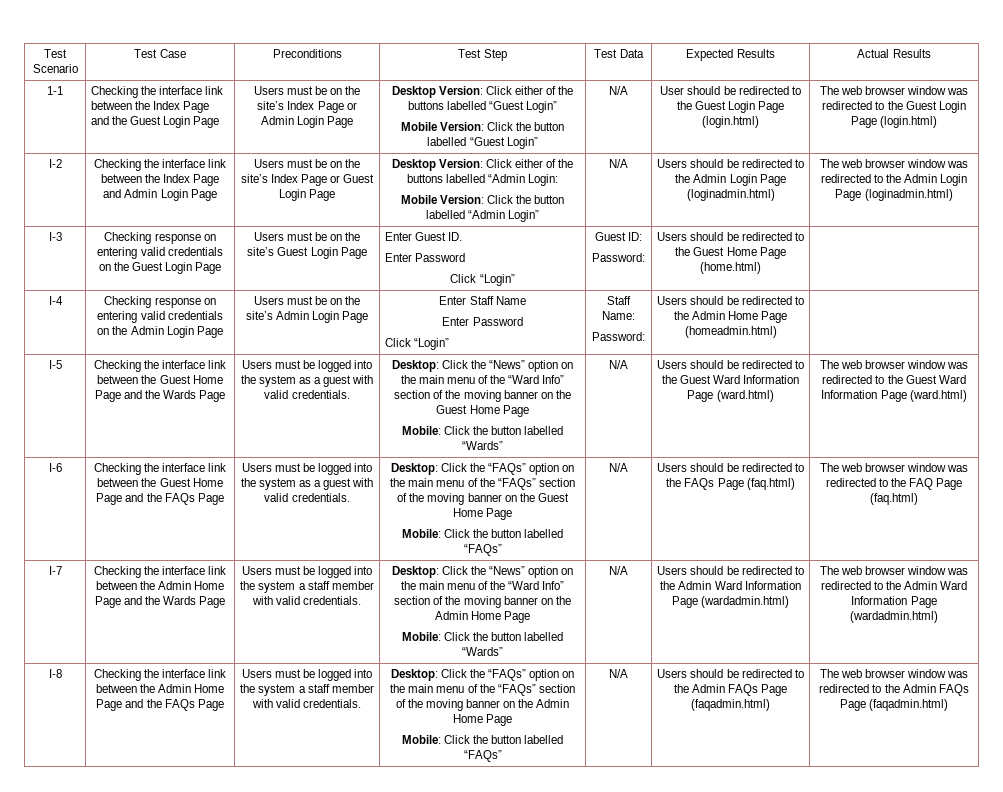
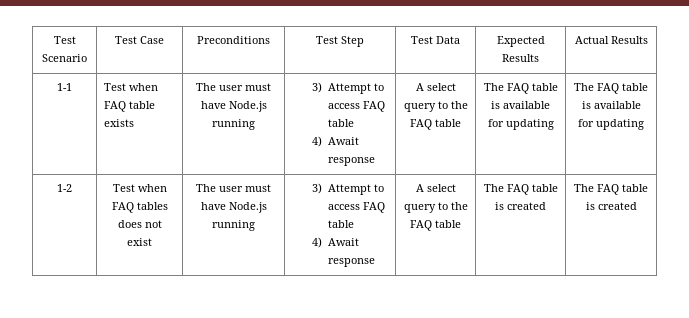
[90,86,224,98] [90,101,210,113] [90,116,220,128] [253,86,361,95] [257,101,357,113] [260,116,354,128] [391,86,574,98] [407,101,558,113] [400,122,565,131] [427,137,538,149] [609,86,628,95] [660,86,801,95] [676,101,785,113] [702,116,759,128] [819,86,969,95] [822,101,966,113] [850,116,938,128] [48,159,62,168] [93,159,227,171] [100,174,220,186] [103,189,217,201] [253,159,361,168] [240,174,375,186] [278,189,336,201] [391,159,574,171] [406,174,559,186] [400,195,565,204] [425,210,540,222] [609,159,628,168] [657,159,804,168] [675,174,786,186] [686,189,775,201] [819,159,969,168] [820,174,968,186] [835,189,953,201] [48,232,62,241] [104,232,216,244] [97,247,223,259] [98,262,222,274] [253,232,361,241] [247,247,367,259] [384,232,462,241] [384,253,465,262] [450,274,515,286] [594,232,643,241] [592,253,645,262] [657,232,804,241] [675,247,786,259] [700,262,761,274] [48,296,63,305] [104,296,216,308] [97,311,223,323] [97,326,223,338] [253,296,361,305] [245,311,369,323] [439,296,526,305] [442,317,523,326] [384,338,449,350] [607,296,631,305] [602,311,635,320] [592,332,645,341] [657,296,804,305] [673,311,788,323] [684,326,777,338] [48,360,62,369] [93,360,227,372] [97,375,223,384] [94,390,226,402] [241,360,373,372] [240,375,374,387] [264,390,350,399] [391,360,574,372] [400,375,565,384] [394,390,571,402] [436,405,529,417] [401,426,564,435] [462,441,503,450] [609,360,628,369] [657,360,804,369] [661,375,800,384] [687,390,774,402] [819,360,969,369] [822,375,966,384] [821,390,967,402] [48,463,62,472] [93,463,227,475] [97,478,223,487] [96,493,224,505] [241,463,373,475] [240,478,374,490] [264,493,350,502] [390,463,575,475] [390,478,575,490] [397,493,569,505] [452,508,513,520] [401,529,564,538] [463,544,502,556] [609,463,628,472] [657,463,804,472] [666,478,795,490] [819,463,969,472] [825,478,963,490] [870,493,918,505] [48,566,62,575] [93,566,227,578] [95,581,225,590] [94,596,226,608] [241,566,373,578] [240,581,374,593] [251,596,362,605] [391,566,574,578] [400,581,565,590] [394,596,571,608] [434,611,531,623] [401,632,564,641] [462,647,503,656] [609,566,628,575] [657,566,804,575] [660,581,801,590] [671,596,790,608] [819,566,969,575] [820,581,968,590] [851,596,937,608] [850,611,938,623] [48,669,62,678] [93,669,227,681] [95,684,225,693] [96,699,224,711] [241,669,373,681] [240,684,374,696] [251,699,362,708] [390,669,575,681] [390,684,575,696] [395,699,570,711] [452,714,513,726] [401,735,564,744] [463,750,502,762] [609,669,628,678] [657,669,804,678] [673,684,788,696] [691,699,770,711] [819,669,969,678] [819,684,969,696] [839,699,949,711] Checking the interface link between the Index Page and the Guest Login Page | Users must be on the site’s Index Page or Admin Login Page | Desktop Version: Click either of the buttons labelled “Guest Login” // Mobile Version: Click the button labelled “Guest Login” | N/A | User should be redirected to the Guest Login Page (login.html) | The web browser window was redirected to the Guest Login Page (login.html) // I-2 | Checking the interface link between the Index Page and Admin Login Page | Users must be on the site’s Index Page or Guest Login Page | Desktop Version: Click either of the buttons labelled “Admin Login: // Mobile Version: Click the button labelled “Admin Login” | N/A | Users should be redirected to the Admin Login Page (loginadmin.html) | The web browser window was redirected to the Admin Login Page (loginadmin.html) // I-3 | Checking response on entering valid credentials on the Guest Login Page | Users must be on the site’s Guest Login Page | Enter Guest ID. // Enter Password // Click “Login” | Guest ID: // Password: | Users should be redirected to the Guest Home Page (home.html) | // I-4 | Checking response on entering valid credentials on the Admin Login Page | Users must be on the site’s Admin Login Page | Enter Staff Name // Enter Password // Click “Login” | Staff Name: // Password: | Users should be redirected to the Admin Home Page (homeadmin.html) | // I-5 | Checking the interface link between the Guest Home Page and the Wards Page | Users must be logged into the system as a guest with valid credentials. | Desktop: Click the “News” option on the main menu of the “Ward Info” section of the moving banner on the Guest Home Page // Mobile: Click the button labelled “Wards” | N/A | Users should be redirected to the Guest Ward Information Page (ward.html) | The web browser window was redirected to the Guest Ward Information Page (ward.html) // I-6 | Checking the interface link between the Guest Home Page and the FAQs Page | Users must be logged into the system as a guest with valid credentials. | Desktop: Click the “FAQs” option on the main menu of the “FAQs” section of the moving banner on the Guest Home Page // Mobile: Click the button labelled “FAQs” | N/A | Users should be redirected to the FAQs Page (faq.html) | The web browser window was redirected to the FAQ Page (faq.html) // I-7 | Checking the interface link between the Admin Home Page and the Wards Page | Users must be logged into the system a staff member with valid credentials. | Desktop: Click the “News” option on the main menu of the “Ward Info” section of the moving banner on the Admin Home Page // Mobile: Click the button labelled “Wards” | N/A | Users should be redirected to the Admin Ward Information Page (wardadmin.html) | The web browser window was redirected to the Admin Ward Information Page (wardadmin.html) // I-8 | Checking the interface link between the Admin Home Page and the FAQs Page | Users must be logged into the system a staff member with valid credentials. | Desktop: Click the “FAQs” option on the main menu of the “FAQs” section of the moving banner on the Admin Home Page // Mobile: Click the button labelled “FAQs” | N/A | Users should be redirected to the Admin FAQs Page (faqadmin.html) | The web browser window was redirected to the Admin FAQs Page (faqadmin.html) -> [104,83,159,91] [104,101,156,112] [104,119,135,127] [196,83,271,91] [200,101,267,112] [212,119,255,130] [312,82,384,94] [327,101,385,112] [327,119,354,127] [312,136,359,147] [327,157,375,166] [415,83,456,91] [403,101,468,112] [410,119,461,130] [483,83,558,94] [491,101,550,109] [487,119,554,130] [574,83,648,94] [581,101,641,109] [578,119,644,130] [57,184,72,192] [112,184,167,192] [111,202,168,213] [117,220,162,228] [127,238,152,246] [196,184,271,192] [200,202,267,213] [212,220,255,231] [312,183,384,195] [327,202,385,213] [327,220,354,228] [312,237,359,248] [327,258,375,267] [415,184,456,192] [403,202,468,213] [410,220,461,231] [483,184,558,195] [495,202,546,210] [574,184,648,195] [585,202,637,210] Test when FAQ table exists | The user must have Node.js running | 3) Attempt to access FAQ table // 4) Await response | A select query to the FAQ table | The FAQ table is available for updating | The FAQ table is available for updating // 1-2 | Test when FAQ tables does not exist | The user must have Node.js running | 3) Attempt to access FAQ table // 4) Await response | A select query to the FAQ table | The FAQ table is created | The FAQ table is created

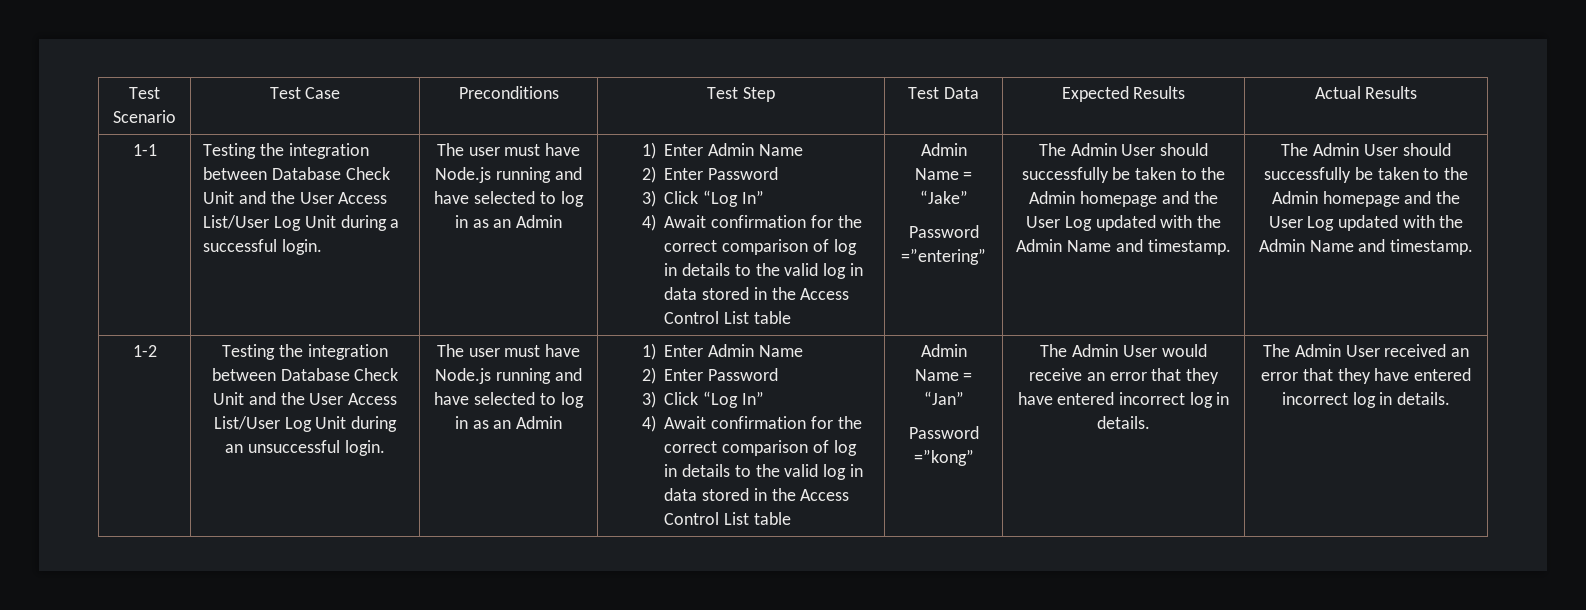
[104,83,159,91] [104,101,156,112] [104,119,135,127] [196,83,271,91] [200,101,267,112] [212,119,255,130] [312,82,384,94] [327,101,385,112] [327,119,354,127] [312,136,359,147] [327,157,375,166] [415,83,456,91] [403,101,468,112] [410,119,461,130] [483,83,558,94] [491,101,550,109] [487,119,554,130] [574,83,648,94] [581,101,641,109] [578,119,644,130] [57,184,72,192] [112,184,167,192] [111,202,168,213] [117,220,162,228] [127,238,152,246] [196,184,271,192] [200,202,267,213] [212,220,255,231] [312,183,384,195] [327,202,385,213] [327,220,354,228] [312,237,359,248] [327,258,375,267] [415,184,456,192] [403,202,468,213] [410,220,461,231] [483,184,558,195] [495,202,546,210] [574,184,648,195] [585,202,637,210] Test when FAQ table exists | The user must have Node.js running | 3) Attempt to access FAQ table // 4) Await response | A select query to the FAQ table | The FAQ table is available for updating | The FAQ table is available for updating // 1-2 | Test when FAQ tables does not exist | The user must have Node.js running | 3) Attempt to access FAQ table // 4) Await response | A select query to the FAQ table | The FAQ table is created | The FAQ table is created -> [203,143,369,159] [203,167,390,180] [203,191,388,204] [203,215,400,231] [203,239,323,255] [436,143,581,156] [435,167,582,183] [434,191,584,207] [454,215,563,228] [641,142,803,159] [641,166,779,183] [641,190,764,207] [641,214,862,231] [664,239,857,255] [664,263,863,279] [664,287,850,300] [664,311,791,324] [920,143,967,156] [914,168,973,180] [919,190,968,204] [908,225,979,238] [901,248,986,265] [1038,143,1209,156] [1021,167,1226,183] [1029,191,1218,207] [1026,215,1221,231] [1016,239,1231,255] [1281,143,1451,156] [1264,167,1468,183] [1271,191,1461,207] [1268,215,1464,231] [1258,239,1474,255] [132,345,157,357] [222,344,388,360] [211,368,399,381] [213,392,397,405] [213,416,398,432] [225,440,385,456] [436,344,581,357] [435,368,582,384] [434,392,584,408] [454,416,563,429] [641,343,803,360] [641,367,779,384] [641,391,764,408] [641,415,862,432] [664,440,857,456] [664,464,863,480] [664,488,850,501] [664,512,791,525] [920,344,967,357] [914,369,973,381] [923,391,964,405] [908,426,979,439] [913,449,974,466] [1040,344,1207,357] [1029,368,1219,384] [1017,392,1230,408] [1097,416,1150,429] [1263,344,1469,357] [1261,368,1471,384] [1281,392,1451,408] Testing the integration between Database Check Unit and the User Access List/User Log Unit during a successful login. | The user must have Node.js running and have selected to log in as an Admin | 1) Enter Admin Name // 2) Enter Password // 3) Click “Log In” // 4) Await confirmation for the correct comparison of log in details to the valid log in data stored in the Access Control List table | Admin Name = “Jake” // Password =”entering” | The Admin User should successfully be taken to the Admin homepage and the User Log updated with the Admin Name and timestamp. | The Admin User should successfully be taken to the Admin homepage and the User Log updated with the Admin Name and timestamp. // 1-2 | Testing the integration between Database Check Unit and the User Access List/User Log Unit during an unsuccessful login. | The user must have Node.js running and have selected to log in as an Admin | 1) Enter Admin Name // 2) Enter Password // 3) Click “Log In” // 4) Await confirmation for the correct comparison of log in details to the valid log in data stored in the Access Control List table | Admin Name = “Jan” // Password =”kong” | The Admin User would receive an error that they have entered incorrect log in details. | The Admin User received an error that they have entered incorrect log in details.

